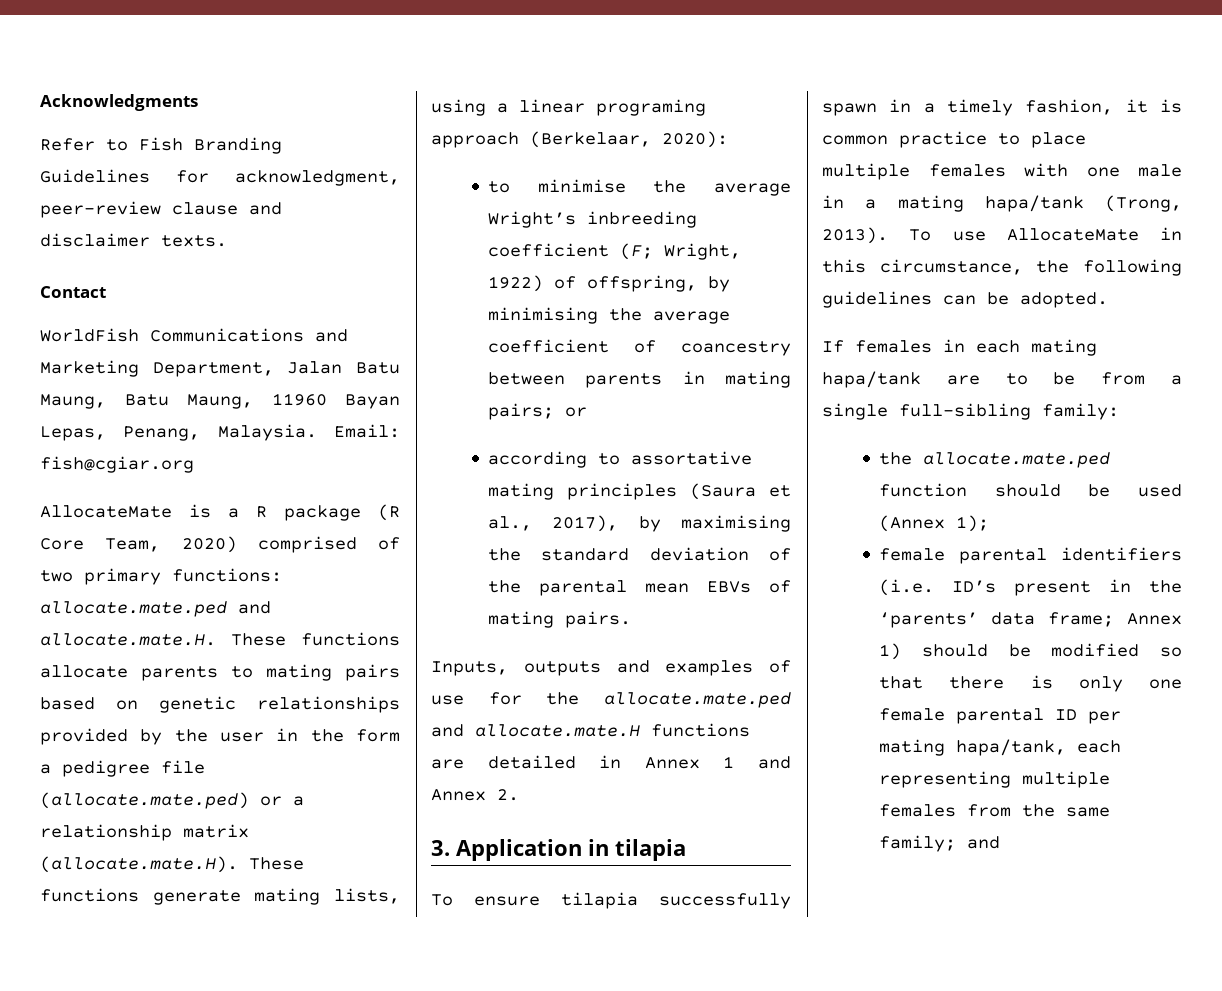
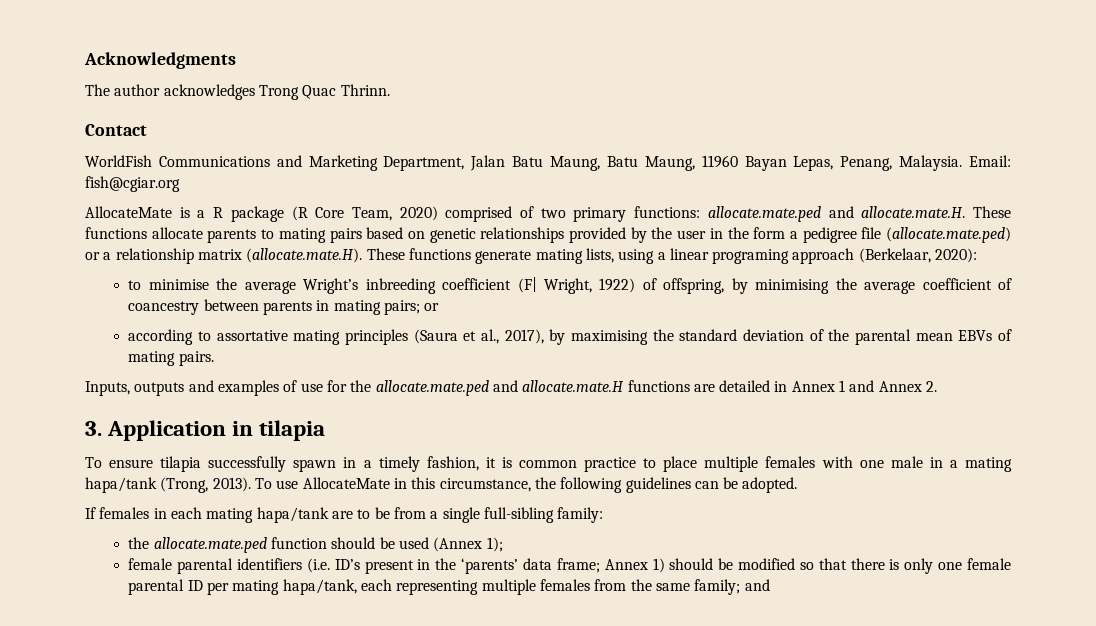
[40,137,282,154] [40,169,400,186] [40,201,282,218] [40,233,227,247] Refer to Fish Branding Guidelines for acknowledgment, peer-review clause and disclaimer texts. -> [85,84,390,100] The author acknowledges Trong Quac Thrinn.
[620,243,654,260] (F; -> [517,277,537,293] (F|

